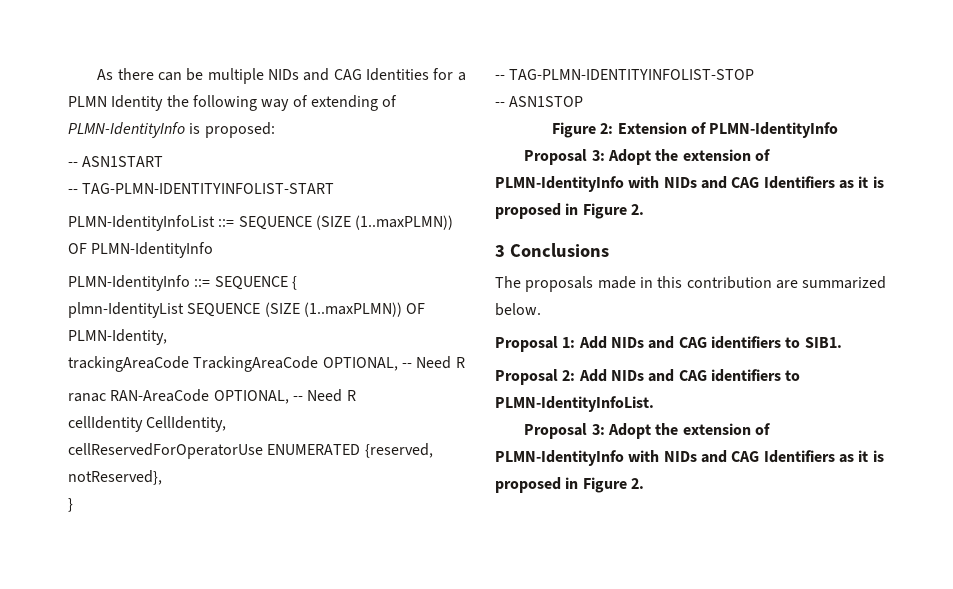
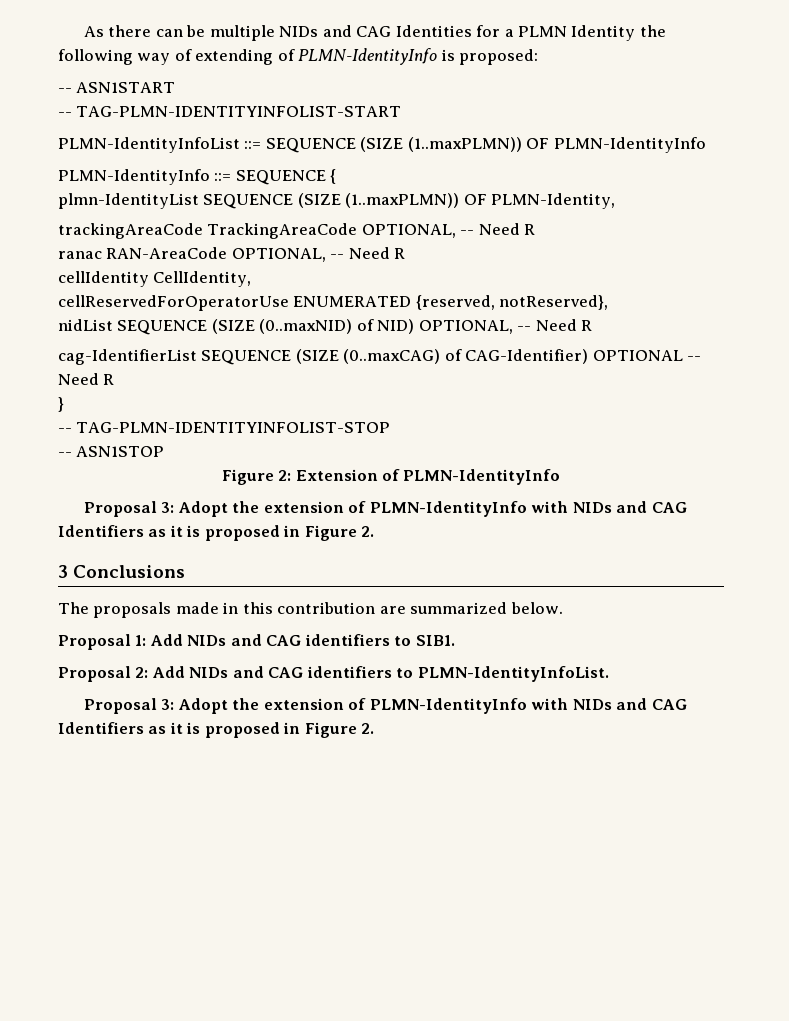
(162, 477) none -> [58,319,593,335] [58,349,702,365] [58,373,115,385] // nidList SEQUENCE (SIZE (0..maxNID) of NID) OPTIONAL, -- Need R // cag-IdentifierList SEQUENCE (SIZE (0..maxCAG) of CAG-Identifier) OPTIONAL -- Need R

